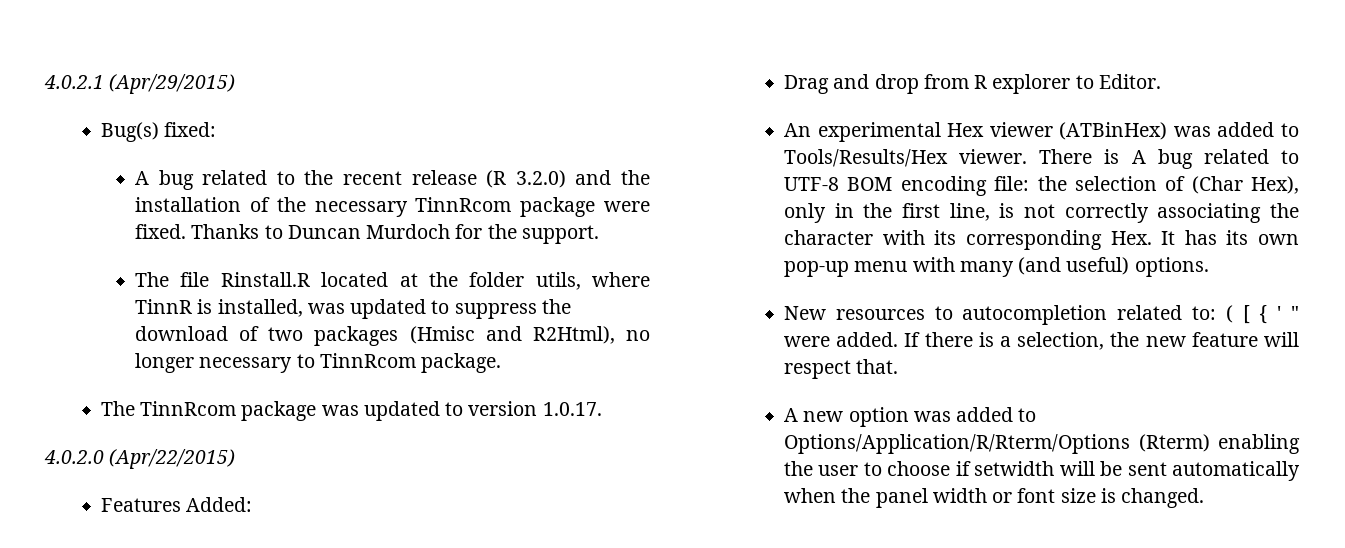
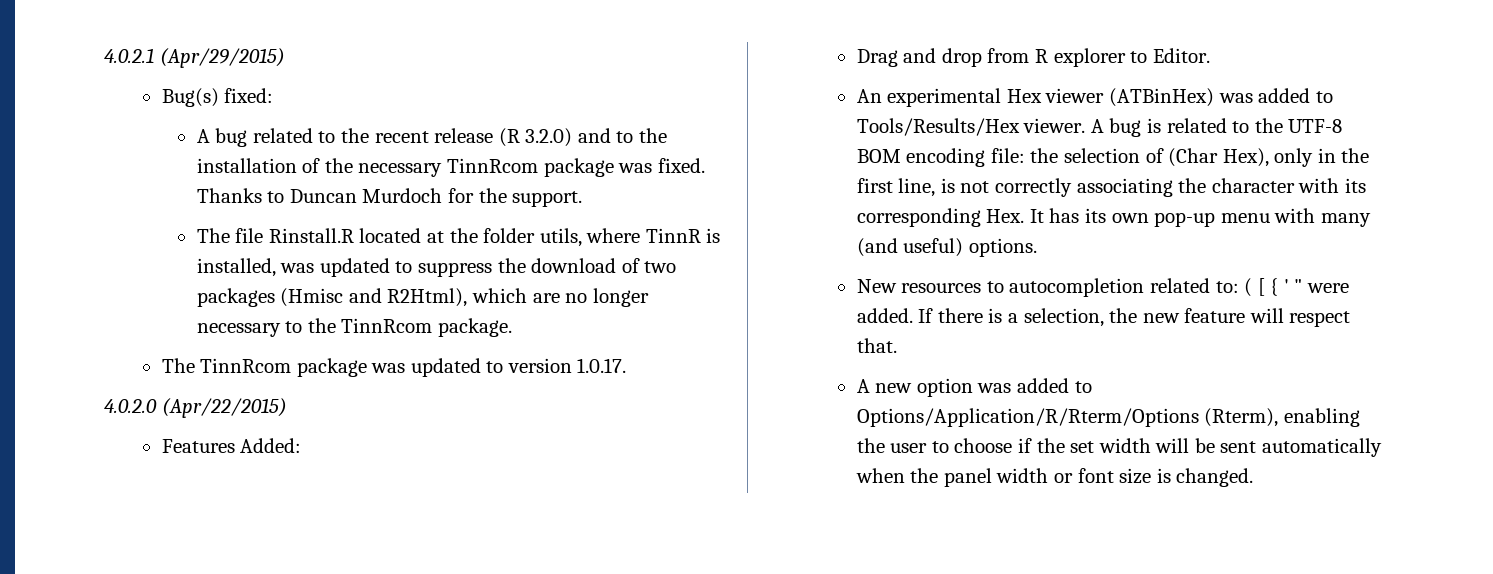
(612, 177) none -> [616,131,634,143] to
[604,201,650,212] were -> [618,163,653,173] was
(615, 335) none -> [471,288,560,303] which are
(315, 361) none -> [307,318,336,333] the
[1039,149,1299,169] There is A bug related to -> [1090,118,1283,137] A bug is related to the
[1138,434,1210,452] (Rterm) -> [1204,408,1279,427] (Rterm),
[974,461,1055,476] setwidth -> [1036,438,1151,453] the set width

